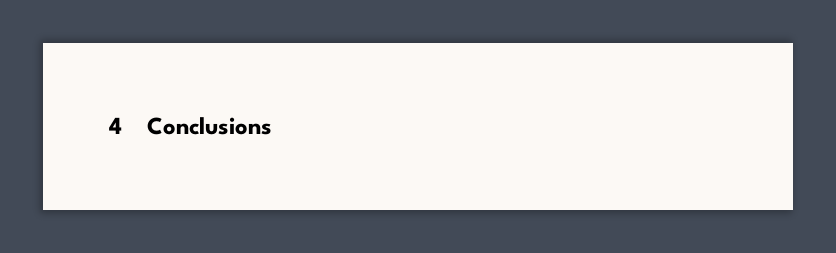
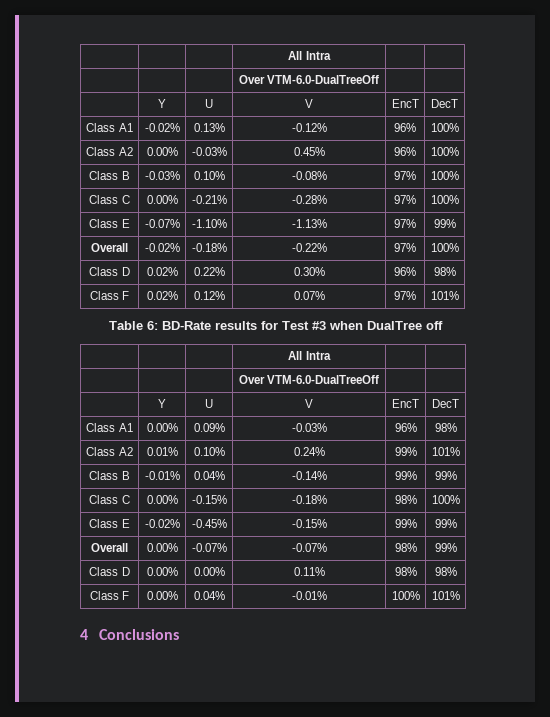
(109, 125) none -> [288,51,331,60] [238,75,380,84] [158,99,166,108] [205,99,213,108] [305,99,313,108] [391,99,419,108] [431,99,458,108] [86,123,133,132] [144,123,180,132] [193,123,225,132] [291,123,327,132] [394,123,416,132] [430,123,459,132] [86,147,133,156] [146,147,178,156] [191,147,227,156] [293,147,325,156] [394,147,416,156] [430,147,459,156] [89,171,130,180] [144,171,180,180] [193,171,225,180] [291,171,327,180] [394,171,416,180] [430,171,459,180] [89,195,130,204] [146,195,178,204] [191,195,227,204] [291,195,327,204] [394,195,416,204] [430,195,459,204] [89,219,130,228] [144,219,180,228] [191,219,227,228] [291,219,327,228] [394,219,416,228] [433,219,456,228] [91,243,128,252] [144,243,180,252] [191,243,227,252] [291,243,327,252] [394,243,416,252] [430,243,459,252] [89,267,130,276] [146,267,178,276] [193,267,225,276] [293,267,325,276] [394,267,416,276] [433,267,456,276] [89,291,130,300] [146,291,178,300] [193,291,225,300] [293,291,325,300] [394,291,416,300] [430,291,459,300] [108,321,443,330] [288,351,331,360] [238,375,380,384] [158,399,166,408] [205,399,213,408] [305,399,313,408] [392,399,419,408] [432,399,459,408] [86,423,133,432] [146,423,178,432] [193,423,225,432] [291,423,327,432] [394,423,417,432] [434,423,457,432] [86,447,133,456] [146,447,178,456] [193,447,225,456] [293,447,325,456] [394,447,417,456] [431,447,460,456] [89,471,130,480] [144,471,180,480] [193,471,225,480] [291,471,327,480] [394,471,417,480] [434,471,457,480] [89,495,130,504] [146,495,178,504] [191,495,227,504] [291,495,327,504] [394,495,417,504] [431,495,460,504] [89,519,130,528] [144,519,180,528] [191,519,227,528] [291,519,327,528] [394,519,417,528] [434,519,457,528] [91,543,128,552] [146,543,178,552] [191,543,227,552] [291,543,327,552] [394,543,417,552] [434,543,457,552] [89,567,130,576] [146,567,178,576] [193,567,225,576] [293,567,325,576] [394,567,417,576] [434,567,457,576] [89,591,130,600] [146,591,178,600] [193,591,225,600] [291,591,327,600] [391,591,420,600] [431,591,460,600] | | | All Intra | | // | | | Over VTM-6.0-DualTreeOff | | // | Y | U | V | EncT | DecT // Class A1 | -0.02% | 0.13% | -0.12% | 96% | 100% // Class A2 | 0.00% | -0.03% | 0.45% | 96% | 100% // Class B | -0.03% | 0.10% | -0.08% | 97% | 100% // Class C | 0.00% | -0.21% | -0.28% | 97% | 100% // Class E | -0.07% | -1.10% | -1.13% | 97% | 99% // Overall | -0.02% | -0.18% | -0.22% | 97% | 100% // Class D | 0.02% | 0.22% | 0.30% | 96% | 98% // Class F | 0.02% | 0.12% | 0.07% | 97% | 101% // Table 6: BD-Rate results for Test #3 when DualTree off // | | | All Intra | | // | | | Over VTM-6.0-DualTreeOff | | // | Y | U | V | EncT | DecT // Class A1 | 0.00% | 0.09% | -0.03% | 96% | 98% // Class A2 | 0.01% | 0.10% | 0.24% | 99% | 101% // Class B | -0.01% | 0.04% | -0.14% | 99% | 99% // Class C | 0.00% | -0.15% | -0.18% | 98% | 100% // Class E | -0.02% | -0.45% | -0.15% | 99% | 99% // Overall | 0.00% | -0.07% | -0.07% | 98% | 99% // Class D | 0.00% | 0.00% | 0.11% | 98% | 98% // Class F | 0.00% | 0.04% | -0.01% | 100% | 101% //

